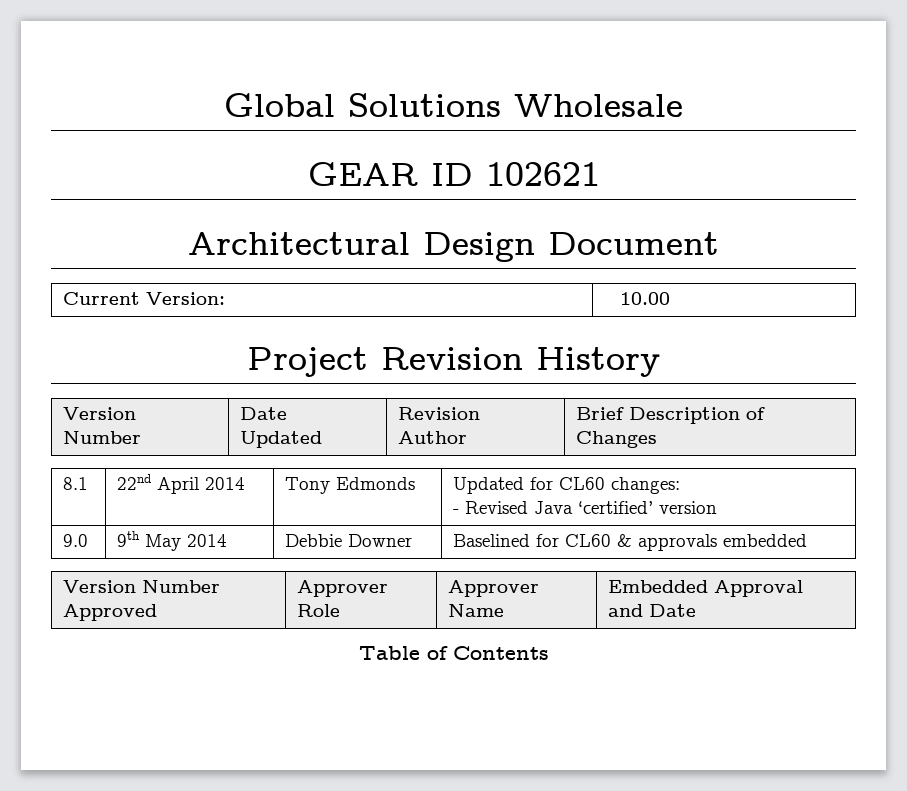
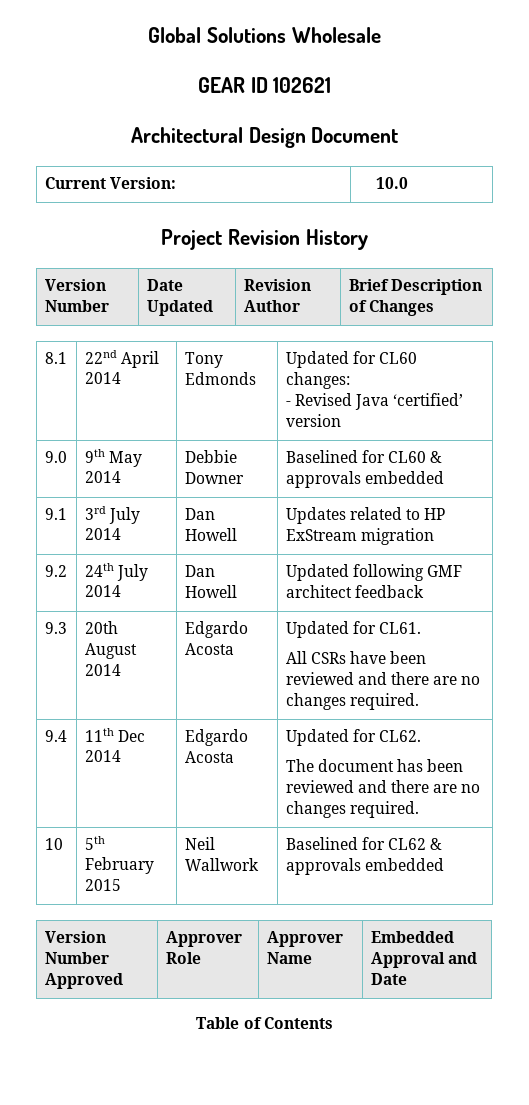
[620,292,671,305] 10.00 -> [376,177,409,189] 10.0
(808, 540) none -> [44,508,67,520] [84,506,140,524] [84,528,121,540] [184,508,215,520] [184,528,237,541] [285,507,446,524] [285,528,434,545] [44,565,67,577] [84,563,148,581] [84,585,121,597] [184,565,215,577] [184,585,237,598] [285,564,462,581] [285,585,424,598] [44,622,67,634] [84,621,118,634] [84,643,137,659] [84,664,121,676] [184,621,248,638] [184,643,234,655] [285,621,421,638] [285,651,427,664] [285,672,481,685] [285,693,419,710] [44,730,67,742] [84,728,145,742] [84,750,121,762] [184,729,248,746] [184,751,234,763] [285,729,421,746] [285,759,464,772] [285,780,481,793] [285,801,419,818] [44,838,63,850] [84,836,105,850] [84,857,154,874] [84,879,121,891] [184,837,215,850] [184,858,259,871] [285,837,443,850] [285,858,444,875] // 9.1 | 3rd July 2014 | Dan Howell | Updates related to HP ExStream migration // 9.2 | 24th July 2014 | Dan Howell | Updated following GMF architect feedback // 9.3 | 20th August 2014 | Edgardo Acosta | Updated for CL61. // All CSRs have been reviewed and there are no changes required. // 9.4 | 11th Dec 2014 | Edgardo Acosta | Updated for CL62. // The document has been reviewed and there are no changes required. // 10 | 5th February 2015 | Neil Wallwork | Baselined for CL62 & approvals embedded

